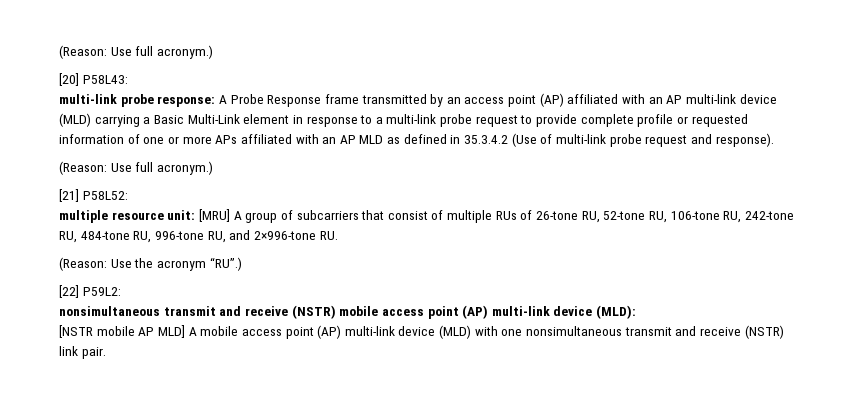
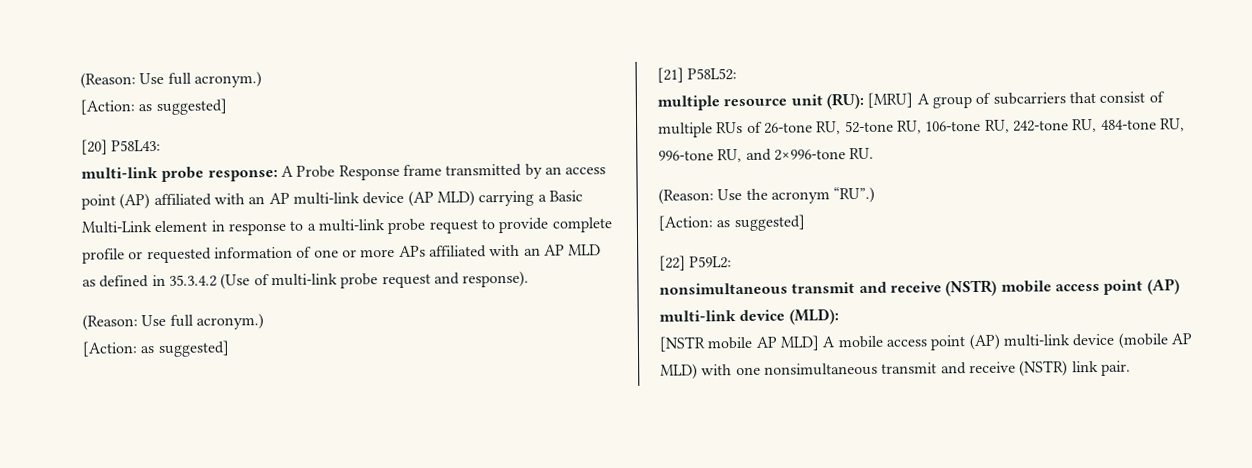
[59,45,213,59] (Reason: Use full acronym.) -> [80,71,262,89] [80,98,227,116] (Reason: Use full acronym.) // [Action: as suggested]
[59,113,91,127] (MLD) -> [407,190,475,207] (AP MLD)
(213, 168) none -> [82,340,230,358] // [Action: as suggested]
[167,210,196,220] unit: -> [790,92,864,110] unit (RU):
(242, 264) none -> [658,214,805,232] // [Action: as suggested]
[439,325,472,339] (MLD) -> [1117,332,1192,349] [660,363,698,380] (mobile AP MLD)

